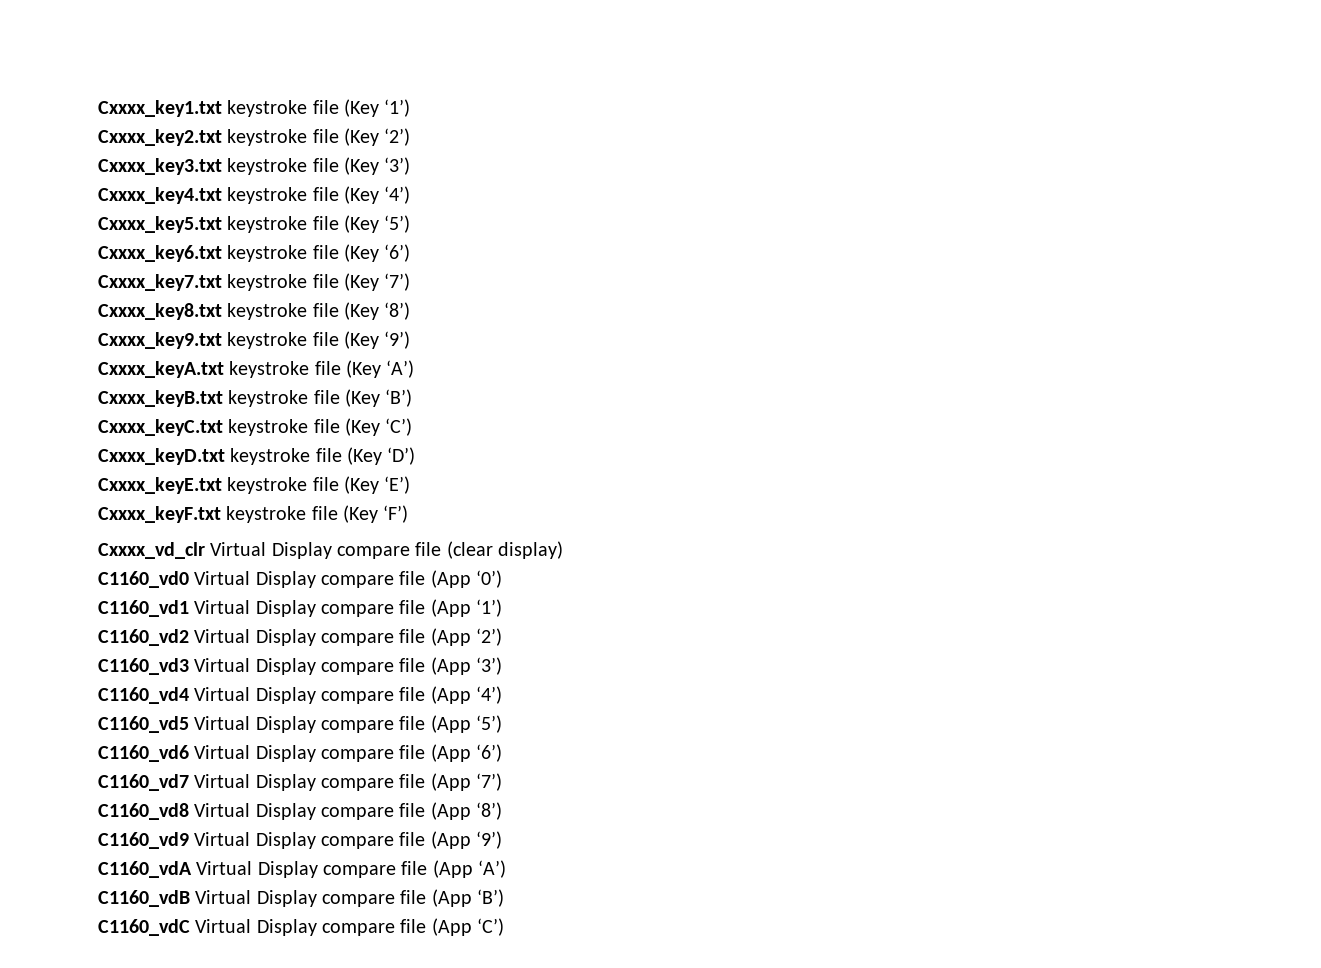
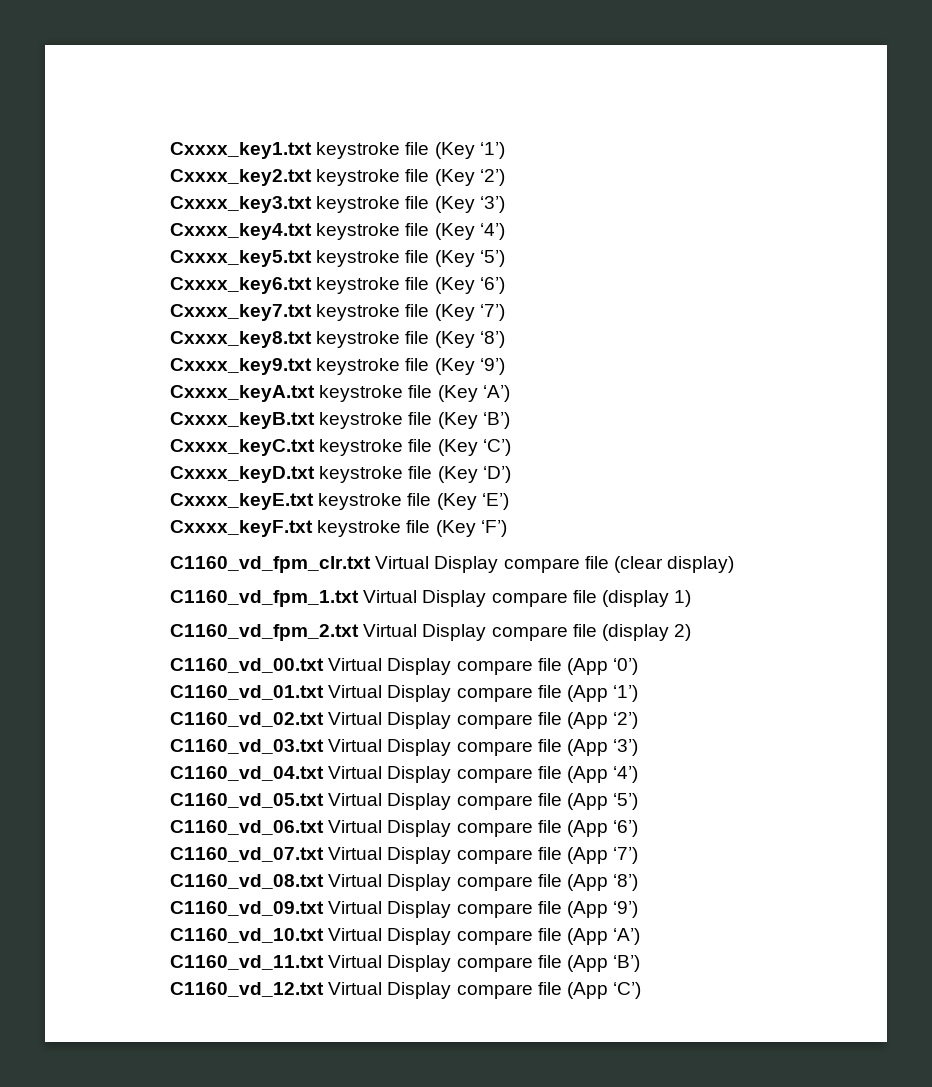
[97,542,205,559] Cxxxx_vd_clr -> [170,556,372,573] C1160_vd_fpm_clr.txt
[97,571,189,588] C1160_vd0 -> [170,590,691,607] [170,624,691,641] [170,658,325,673] C1160_vd_fpm_1.txt Virtual Display compare file (display 1) // C1160_vd_fpm_2.txt Virtual Display compare file (display 2) // C1160_vd_00.txt
[97,600,189,617] C1160_vd1 -> [170,685,325,700] C1160_vd_01.txt
[97,629,189,646] C1160_vd2 -> [170,712,325,727] C1160_vd_02.txt
[97,658,189,675] C1160_vd3 -> [170,739,325,754] C1160_vd_03.txt
[97,687,189,704] C1160_vd4 -> [170,766,325,781] C1160_vd_04.txt
[97,716,189,733] C1160_vd5 -> [170,793,325,808] C1160_vd_05.txt
[97,745,189,762] C1160_vd6 -> [170,820,325,835] C1160_vd_06.txt
[97,774,189,791] C1160_vd7 -> [170,847,325,862] C1160_vd_07.txt
[97,803,189,820] C1160_vd8 -> [170,874,325,889] C1160_vd_08.txt
[97,832,189,849] C1160_vd9 -> [170,901,325,916] C1160_vd_09.txt
[97,861,192,878] C1160_vdA -> [170,928,325,943] C1160_vd_10.txt
[97,890,190,907] C1160_vdB -> [170,955,325,970] C1160_vd_11.txt
[97,919,190,936] C1160_vdC -> [170,982,325,997] C1160_vd_12.txt

